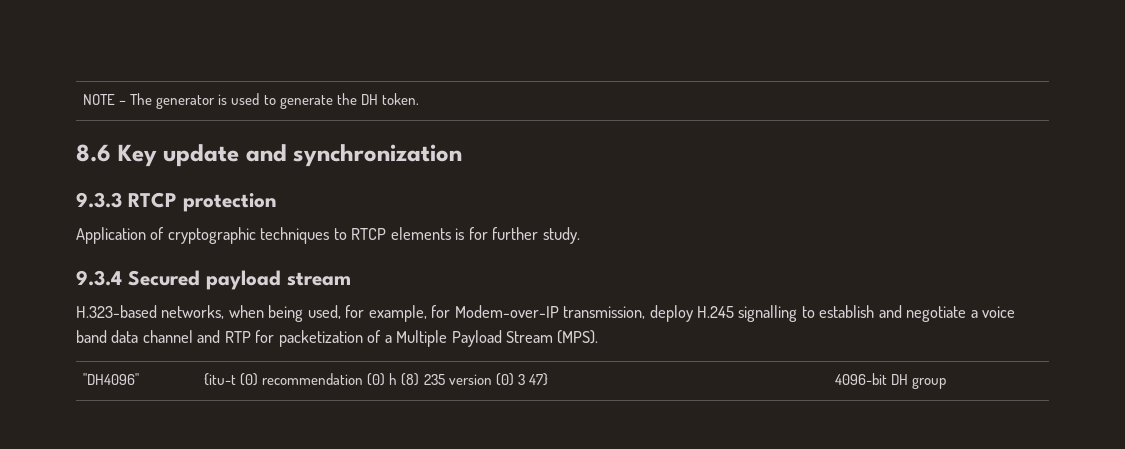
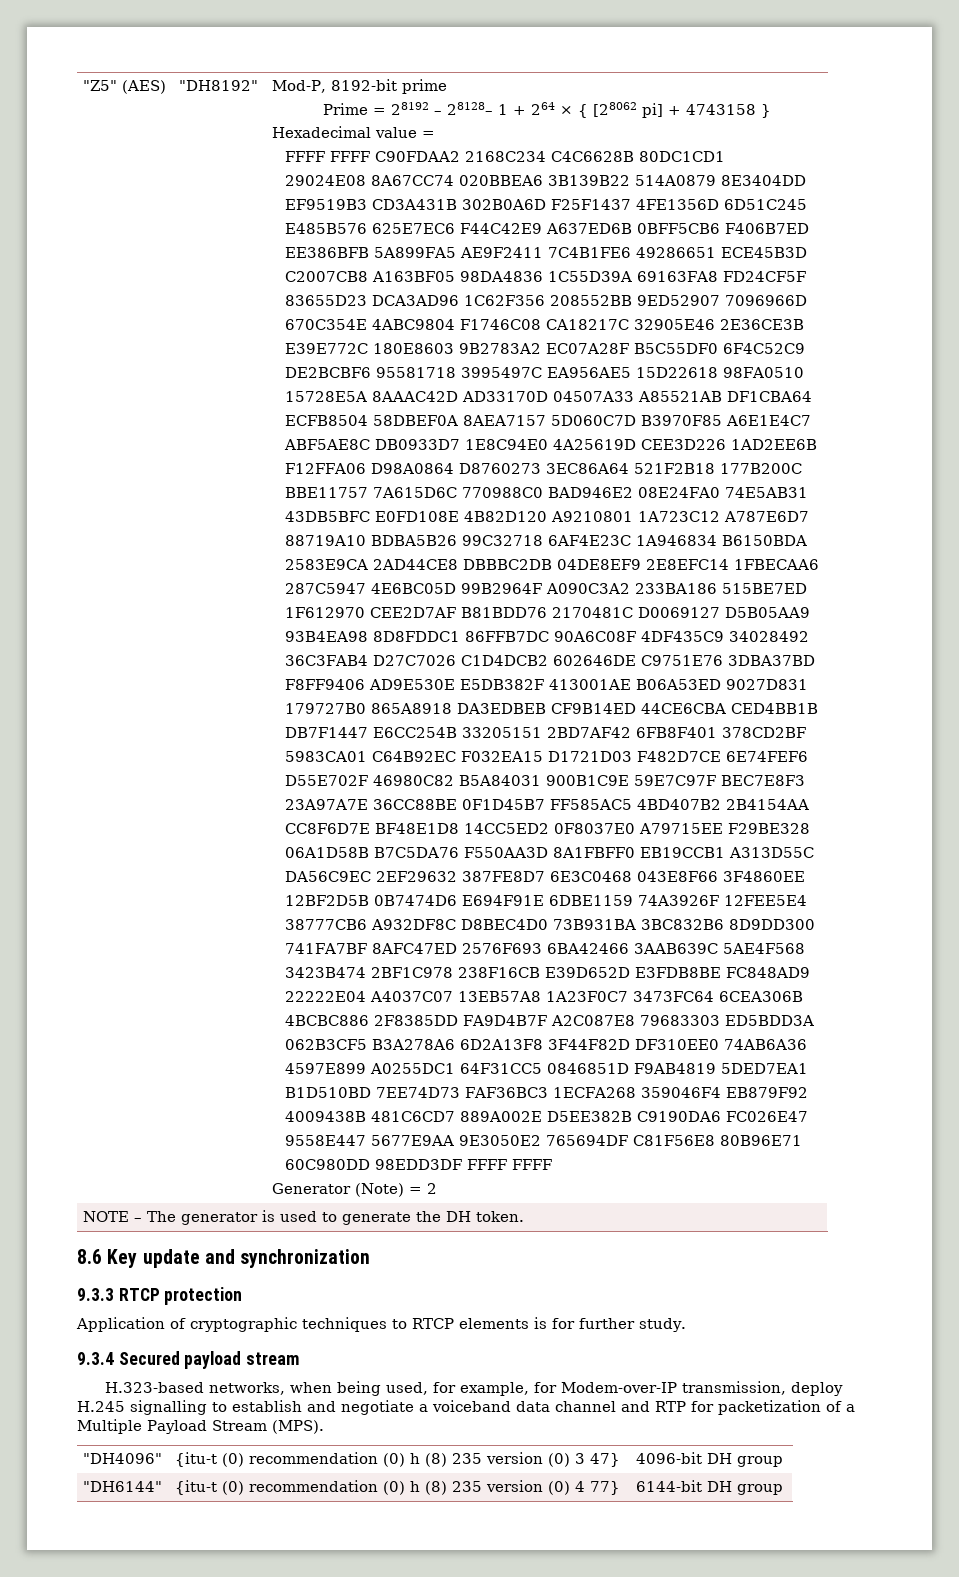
(83, 99) none -> [83,80,167,94] [179,80,259,91] [272,79,448,94] [323,102,772,118] [272,126,436,138] [284,151,725,162] [284,175,806,186] [284,199,807,210] [284,223,809,234] [284,247,807,258] [284,271,806,282] [284,295,807,306] [284,319,804,330] [284,343,805,354] [284,367,804,378] [284,391,812,402] [284,415,811,426] [283,439,817,450] [284,463,802,474] [284,487,808,498] [284,511,809,522] [284,535,807,546] [284,559,819,570] [284,583,807,594] [284,607,810,618] [284,631,809,642] [284,655,815,666] [284,679,808,690] [284,703,818,714] [284,727,806,738] [284,751,808,762] [284,775,805,786] [284,799,809,810] [284,823,810,834] [284,847,814,858] [284,871,805,882] [284,895,807,906] [284,919,815,930] [284,943,805,954] [284,967,810,978] [284,991,803,1002] [284,1015,814,1026] [284,1039,807,1050] [284,1063,808,1074] [284,1087,808,1098] [284,1111,808,1122] [284,1135,802,1146] [284,1159,552,1170] [272,1183,438,1197] "Z5" (AES) | "DH8192" | Mod-P, 8192-bit prime // Prime = 28192 – 28128– 1 + 264 × { [28062 pi] + 4743158 } // Hexadecimal value = // FFFF FFFF C90FDAA2 2168C234 C4C6628B 80DC1CD1 // 29024E08 8A67CC74 020BBEA6 3B139B22 514A0879 8E3404DD // EF9519B3 CD3A431B 302B0A6D F25F1437 4FE1356D 6D51C245 // E485B576 625E7EC6 F44C42E9 A637ED6B 0BFF5CB6 F406B7ED // EE386BFB 5A899FA5 AE9F2411 7C4B1FE6 49286651 ECE45B3D // C2007CB8 A163BF05 98DA4836 1C55D39A 69163FA8 FD24CF5F // 83655D23 DCA3AD96 1C62F356 208552BB 9ED52907 7096966D // 670C354E 4ABC9804 F1746C08 CA18217C 32905E46 2E36CE3B // E39E772C 180E8603 9B2783A2 EC07A28F B5C55DF0 6F4C52C9 // DE2BCBF6 95581718 3995497C EA956AE5 15D22618 98FA0510 // 15728E5A 8AAAC42D AD33170D 04507A33 A85521AB DF1CBA64 // ECFB8504 58DBEF0A 8AEA7157 5D060C7D B3970F85 A6E1E4C7 // ABF5AE8C DB0933D7 1E8C94E0 4A25619D CEE3D226 1AD2EE6B // F12FFA06 D98A0864 D8760273 3EC86A64 521F2B18 177B200C // BBE11757 7A615D6C 770988C0 BAD946E2 08E24FA0 74E5AB31 // 43DB5BFC E0FD108E 4B82D120 A9210801 1A723C12 A787E6D7 // 88719A10 BDBA5B26 99C32718 6AF4E23C 1A946834 B6150BDA // 2583E9CA 2AD44CE8 DBBBC2DB 04DE8EF9 2E8EFC14 1FBECAA6 // 287C5947 4E6BC05D 99B2964F A090C3A2 233BA186 515BE7ED // 1F612970 CEE2D7AF B81BDD76 2170481C D0069127 D5B05AA9 // 93B4EA98 8D8FDDC1 86FFB7DC 90A6C08F 4DF435C9 34028492 // 36C3FAB4 D27C7026 C1D4DCB2 602646DE C9751E76 3DBA37BD // F8FF9406 AD9E530E E5DB382F 413001AE B06A53ED 9027D831 // 179727B0 865A8918 DA3EDBEB CF9B14ED 44CE6CBA CED4BB1B // DB7F1447 E6CC254B 33205151 2BD7AF42 6FB8F401 378CD2BF // 5983CA01 C64B92EC F032EA15 D1721D03 F482D7CE 6E74FEF6 // D55E702F 46980C82 B5A84031 900B1C9E 59E7C97F BEC7E8F3 // 23A97A7E 36CC88BE 0F1D45B7 FF585AC5 4BD407B2 2B4154AA // CC8F6D7E BF48E1D8 14CC5ED2 0F8037E0 A79715EE F29BE328 // 06A1D58B B7C5DA76 F550AA3D 8A1FBFF0 EB19CCB1 A313D55C // DA56C9EC 2EF29632 387FE8D7 6E3C0468 043E8F66 3F4860EE // 12BF2D5B 0B7474D6 E694F91E 6DBE1159 74A3926F 12FEE5E4 // 38777CB6 A932DF8C D8BEC4D0 73B931BA 3BC832B6 8D9DD300 // 741FA7BF 8AFC47ED 2576F693 6BA42466 3AAB639C 5AE4F568 // 3423B474 2BF1C978 238F16CB E39D652D E3FDB8BE FC848AD9 // 22222E04 A4037C07 13EB57A8 1A23F0C7 3473FC64 6CEA306B // 4BCBC886 2F8385DD FA9D4B7F A2C087E8 79683303 ED5BDD3A // 062B3CF5 B3A278A6 6D2A13F8 3F44F82D DF310EE0 74AB6A36 // 4597E899 A0255DC1 64F31CC5 0846851D F9AB4819 5DED7EA1 // B1D510BD 7EE74D73 FAF36BC3 1ECFA268 359046F4 EB879F92 // 4009438B 481C6CD7 889A002E D5EE382B C9190DA6 FC026E47 // 9558E447 5677E9AA 9E3050E2 765694DF C81F56E8 80B96E71 // 60C980DD 98EDD3DF FFFF FFFF // Generator (Note) = 2 //
[982,306,1016,318] [76,330,107,343] voice band -> [432,1400,511,1412] voiceband
(947, 383) none -> [83,1481,163,1492] [175,1480,621,1495] [636,1480,784,1495] // "DH6144" | {itu-t (0) recommendation (0) h (8) 235 version (0) 4 77} | 6144-bit DH group

